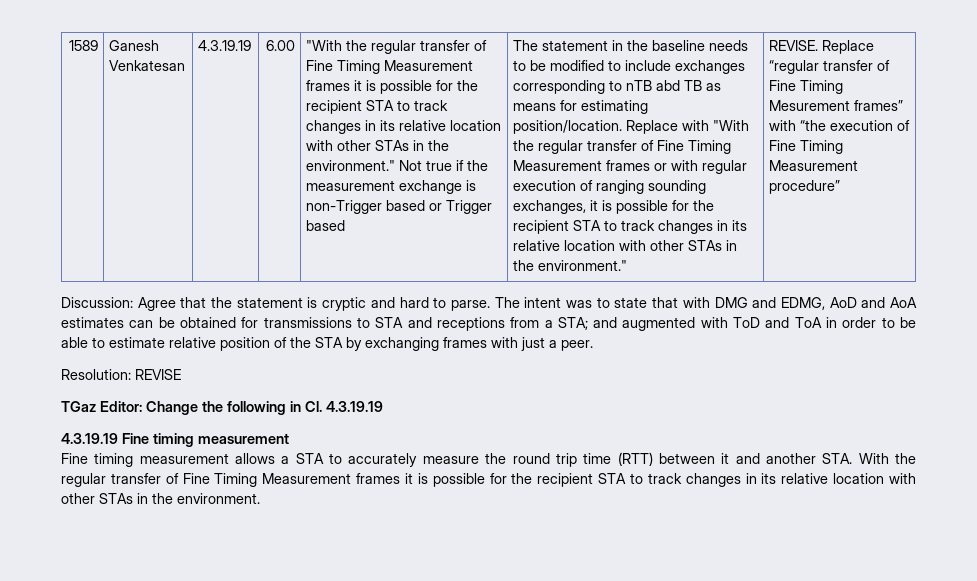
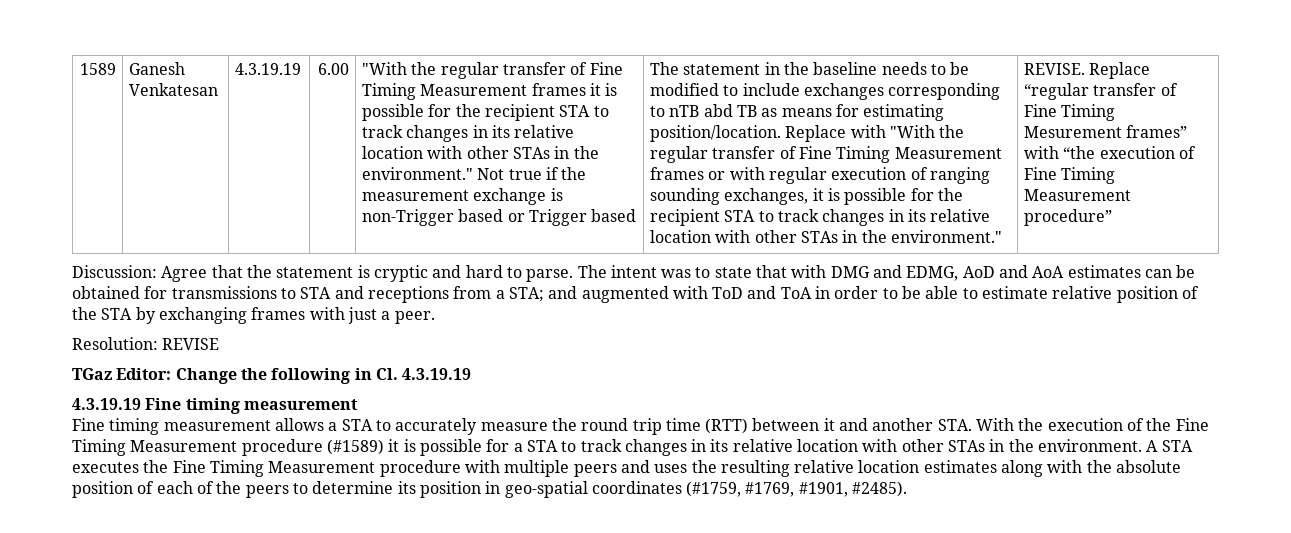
[61,473,594,487] regular transfer of Fine Timing Measurement frames it is possible for the recipient -> [1047,418,1209,431] [72,439,523,456] execution of the Fine Timing Measurement procedure (#1589) it is possible for a
(260, 498) none -> [1146,440,1193,452] [72,460,1182,477] [72,481,908,498] A STA executes the Fine Timing Measurement procedure with multiple peers and uses the resulting relative location estimates along with the absolute position of each of the peers to determine its position in geo-spatial coordinates (#1759, #1769, #1901, #2485).

